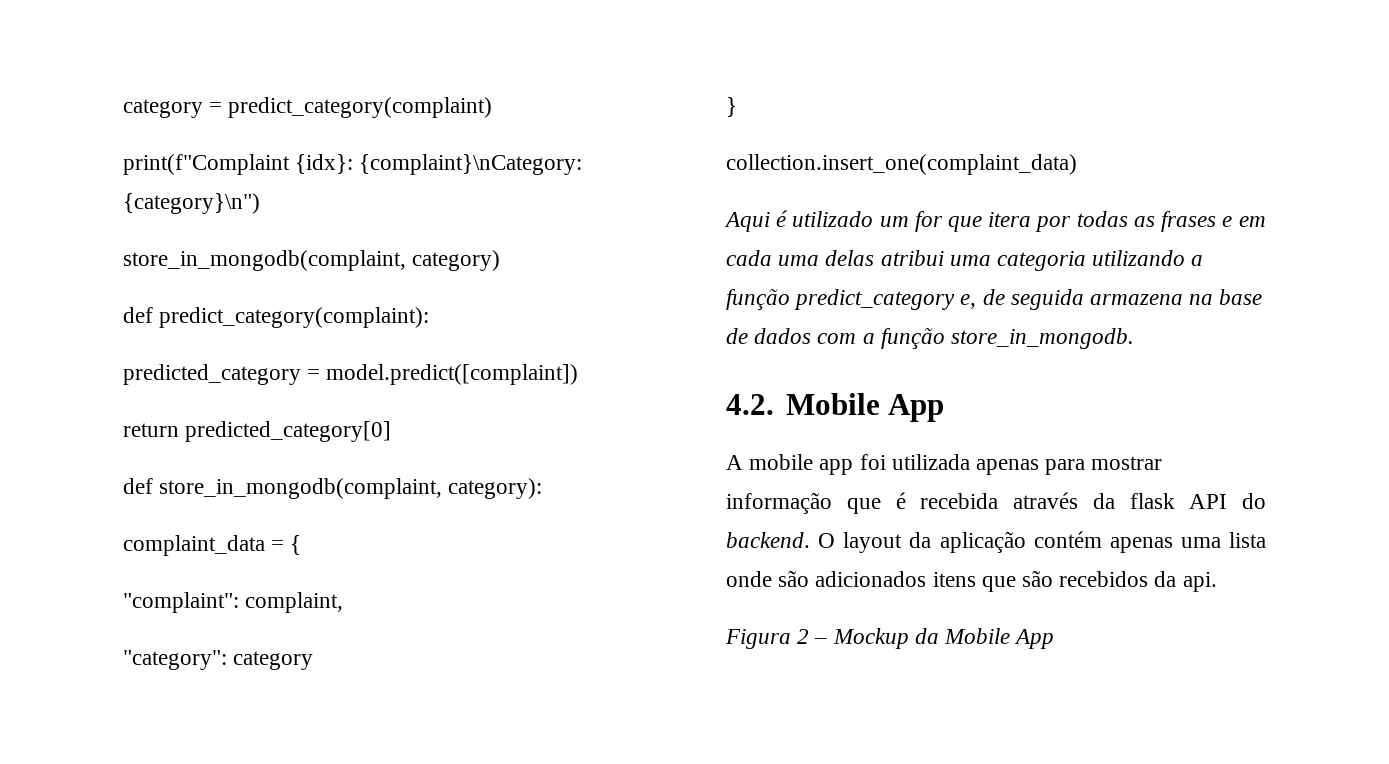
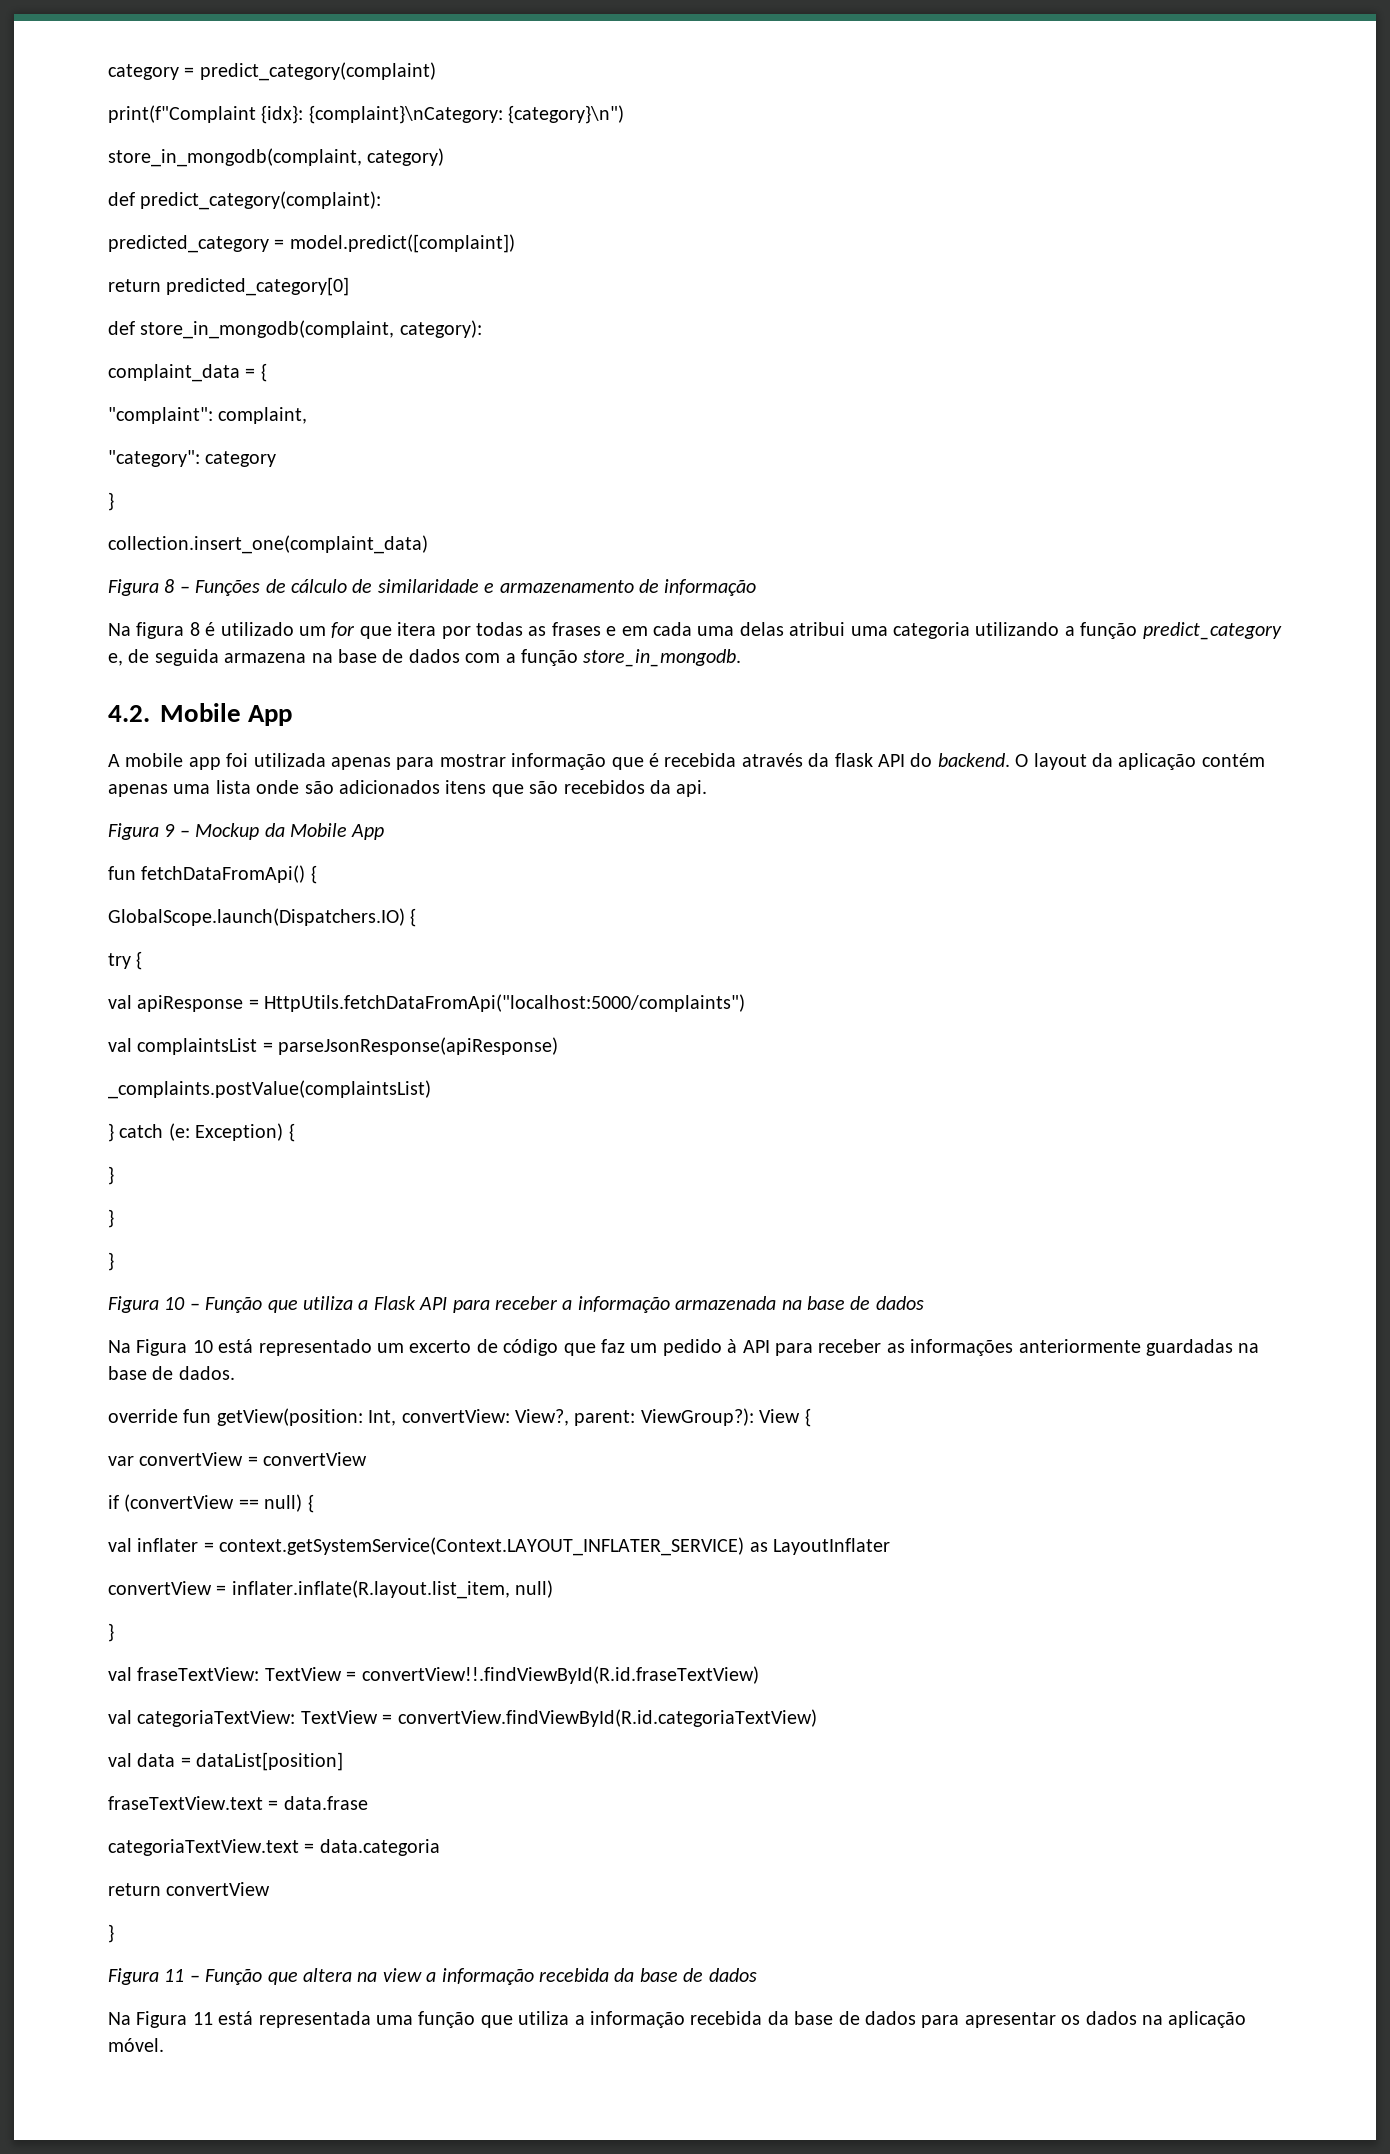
[724,212,770,232] Aqui -> [108,579,757,596] [108,622,200,639] Figura 8 – Funções de cálculo de similaridade e armazenamento de informação // Na figura 8
[797,629,810,644] 2 -> [164,824,176,837] 9
(1055, 639) none -> [108,865,317,884] [108,908,417,927] [108,951,143,970] [108,994,746,1012] [108,1037,559,1055] [108,1080,431,1099] [108,1123,295,1142] [108,1166,114,1185] [108,1209,114,1228] [108,1252,114,1271] [108,1296,924,1313] [108,1339,1260,1356] [108,1366,235,1380] [108,1408,811,1427] [108,1452,368,1466] [108,1494,314,1513] [108,1537,890,1556] [108,1580,554,1599] [108,1623,114,1642] [108,1666,759,1684] [108,1709,817,1727] [108,1752,344,1771] [108,1796,368,1810] [108,1839,440,1856] [108,1882,271,1896] [108,1924,114,1943] [108,1968,757,1985] [108,2011,1247,2028] [108,2038,164,2052] // fun fetchDataFromApi() { // GlobalScope.launch(Dispatchers.IO) { // try { // val apiResponse = HttpUtils.fetchDataFromApi("localhost:5000/complaints") // val complaintsList = parseJsonResponse(apiResponse) // _complaints.postValue(complaintsList) // } catch (e: Exception) { // } // } // } // Figura 10 – Função que utiliza a Flask API para receber a informação armazenada na base de dados // Na Figura 10 está representado um excerto de código que faz um pedido à API para receber as informações anteriormente guardadas na base de dados. // override fun getView(position: Int, convertView: View?, parent: ViewGroup?): View { // var convertView = convertView // if (convertView == null) { // val inflater = context.getSystemService(Context.LAYOUT_INFLATER_SERVICE) as LayoutInflater // convertView = inflater.inflate(R.layout.list_item, null) // } // val fraseTextView: TextView = convertView!!.findViewById(R.id.fraseTextView) // val categoriaTextView: TextView = convertView.findViewById(R.id.categoriaTextView) // val data = dataList[position] // fraseTextView.text = data.frase // categoriaTextView.text = data.categoria // return convertView // } // Figura 11 – Função que altera na view a informação recebida da base de dados // Na Figura 11 está representada uma função que utiliza a informação recebida da base de dados para apresentar os dados na aplicação móvel.

